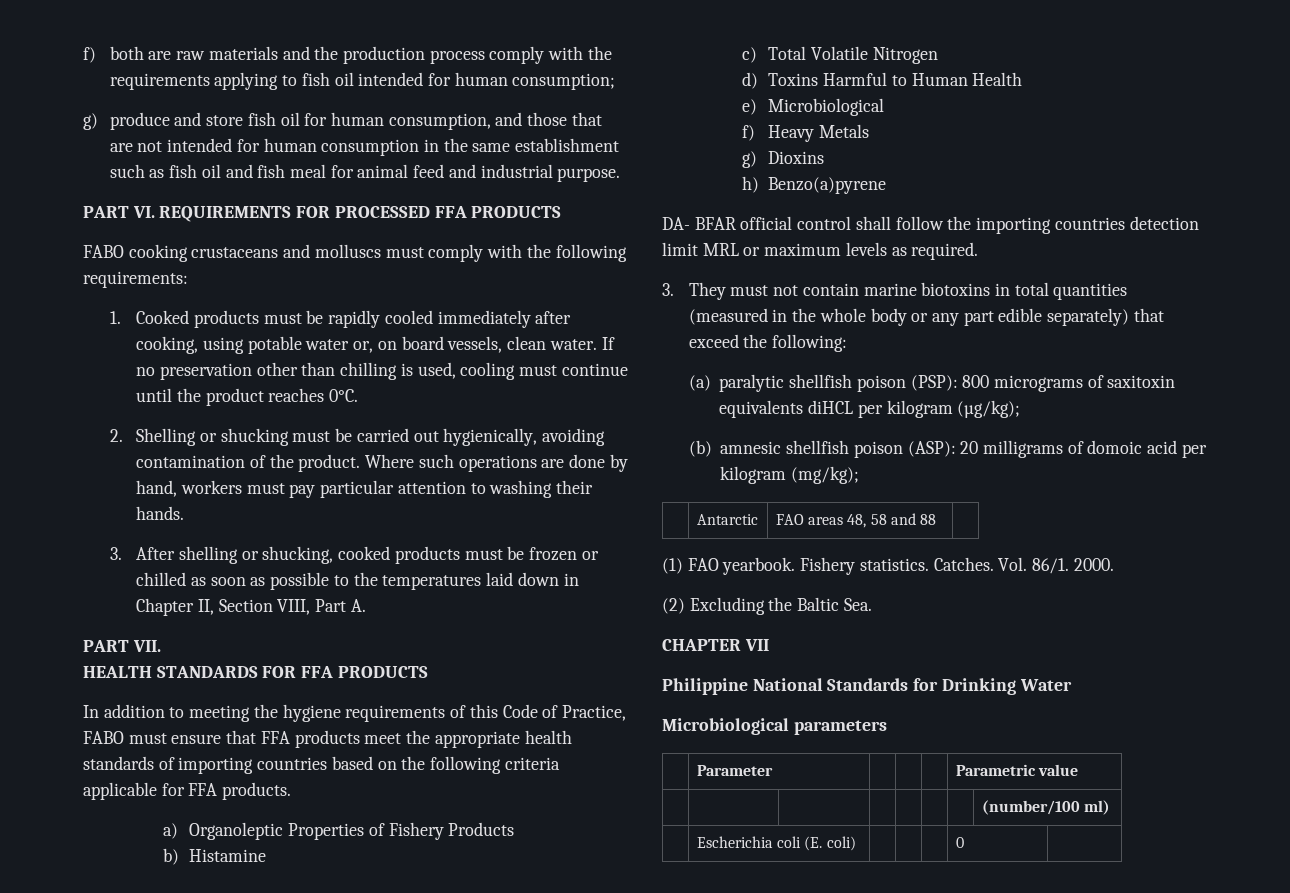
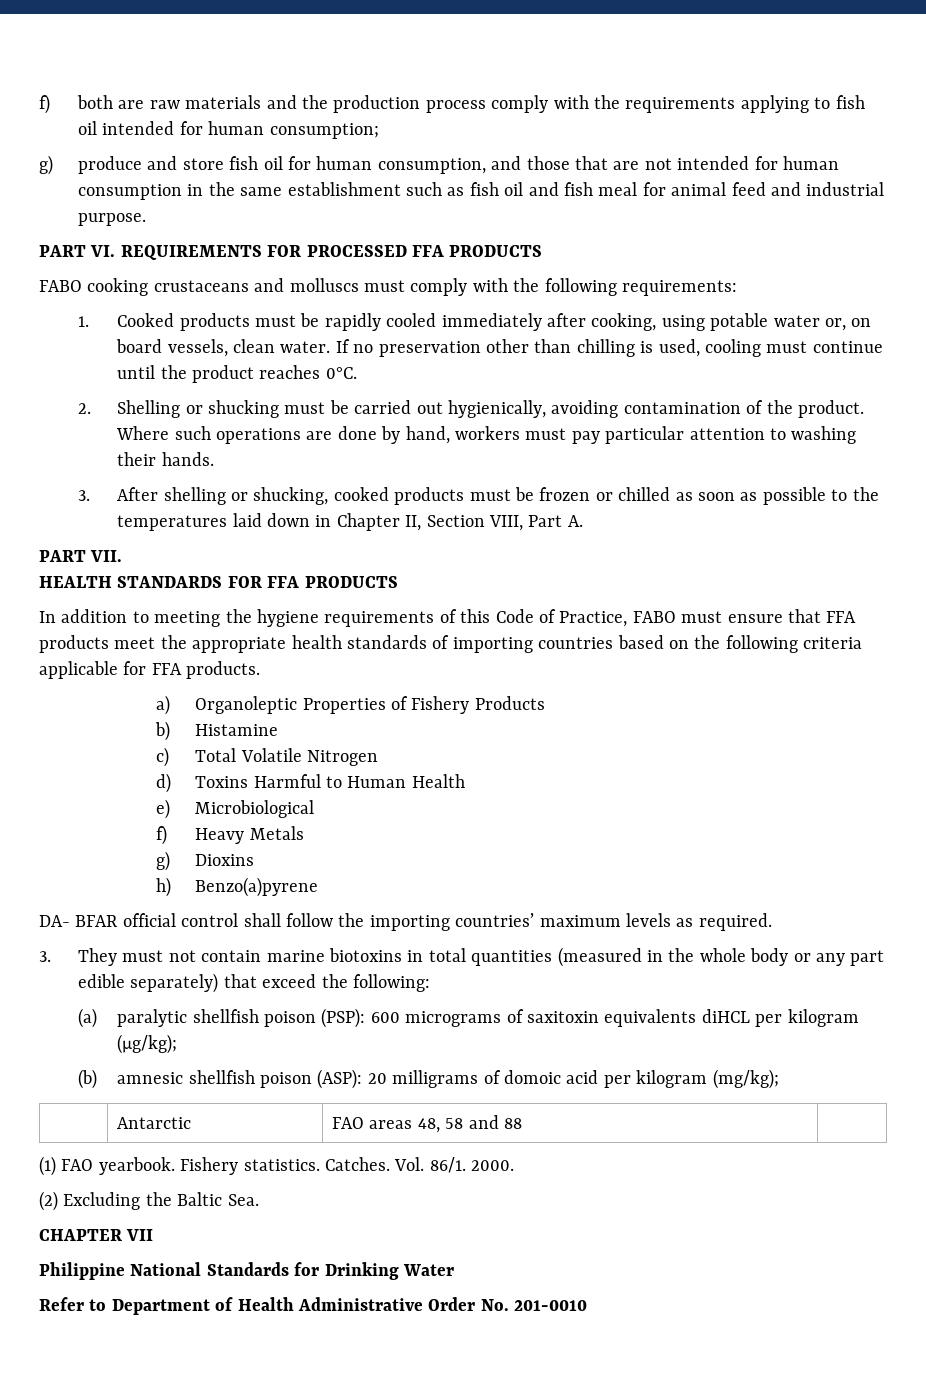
[1054,216,1199,230] [662,242,761,256] countries detection limit MRL or -> [455,913,535,927] countries’
[962,375,990,388] 800 -> [370,1012,400,1023] 600
[662,718,887,735] [696,765,773,776] [955,764,1078,776] [981,800,1110,815] [696,836,856,851] [955,837,964,848] Microbiological parameters // | Parameter | | | | Parametric value // | | | | | | | (number/100 ml) // | Escherichia coli (E. coli) | | | | 0 | -> [39,1297,588,1315] Refer to Department of Health Administrative Order No. 201-0010

